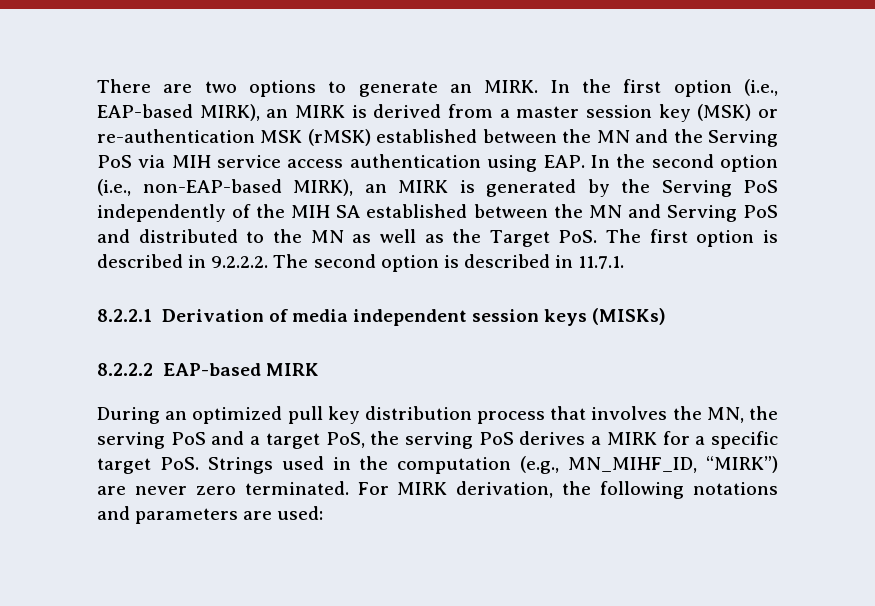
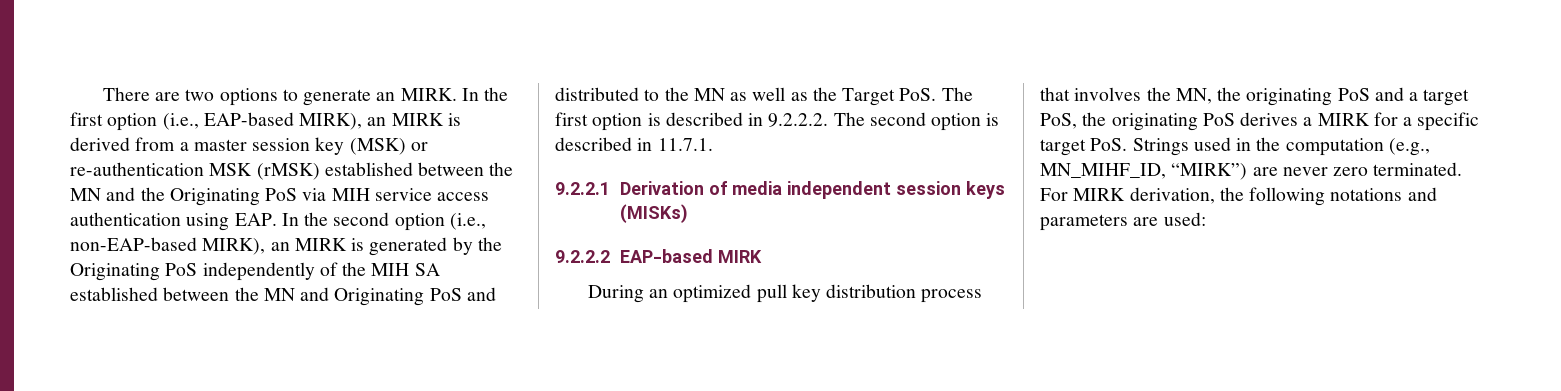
[708,130,779,147] Serving -> [169,188,260,206] Originating
[661,180,732,197] Serving -> [70,263,160,281] Originating
[666,205,737,222] Serving -> [334,288,425,306] Originating
[97,309,152,322] 8.2.2.1 -> [555,182,610,195] 9.2.2.1
[97,363,153,376] 8.2.2.2 -> [555,250,610,263] 9.2.2.2
[97,432,165,449] serving -> [1246,88,1333,106] originating
[405,432,473,449] serving -> [1111,113,1198,131] originating

